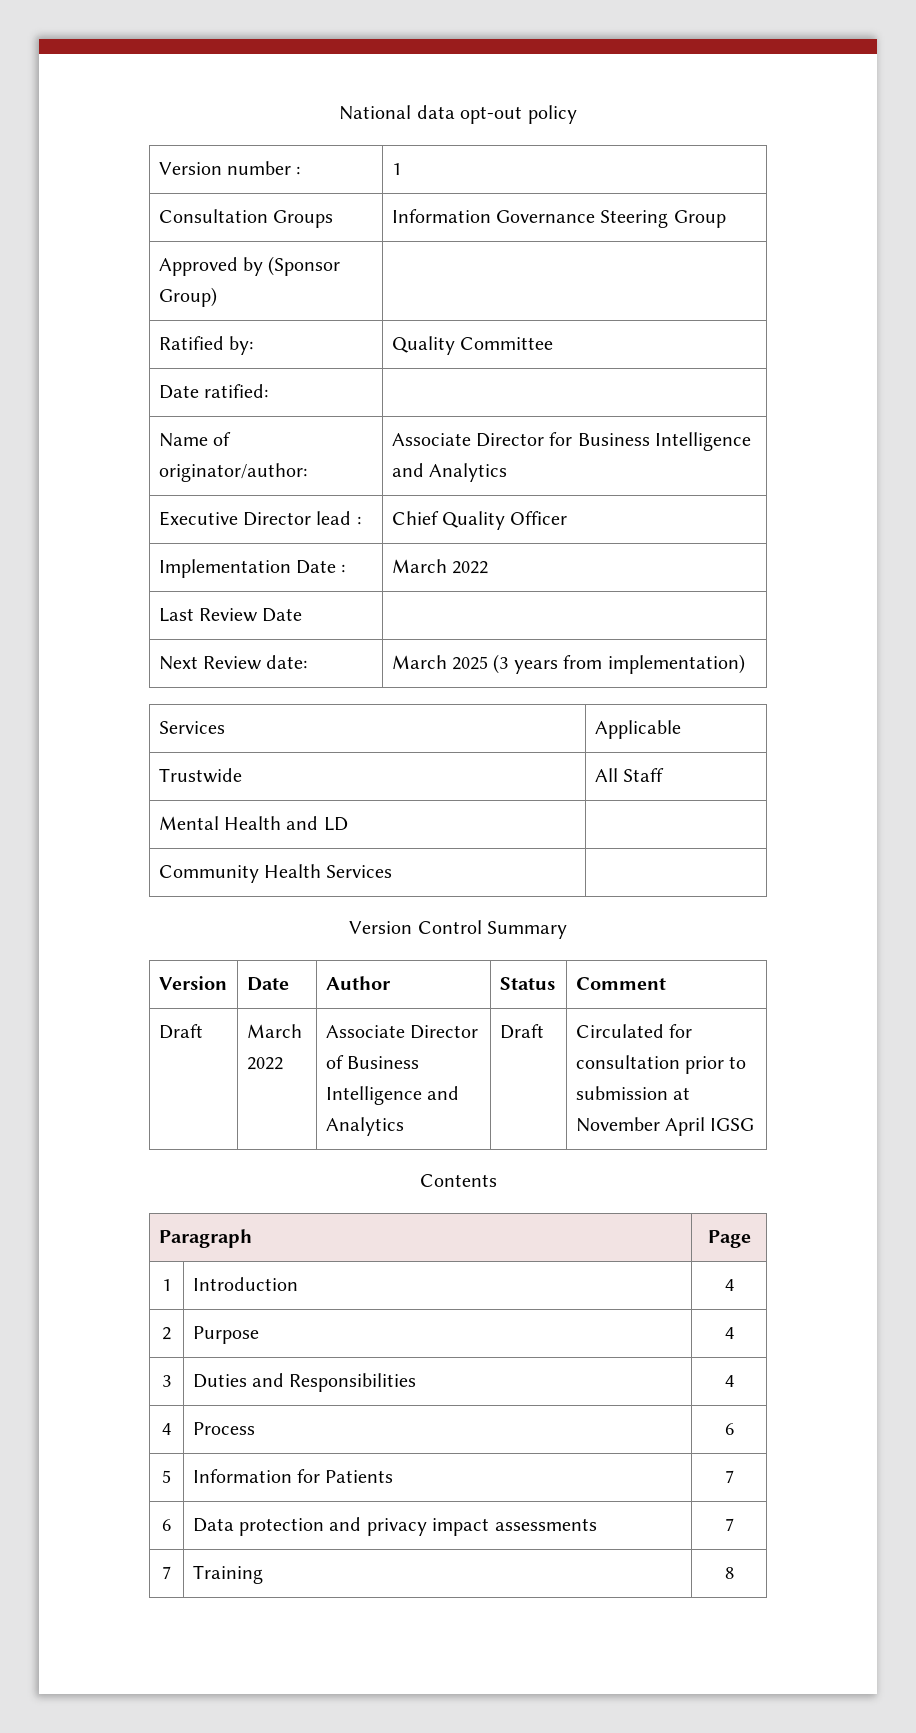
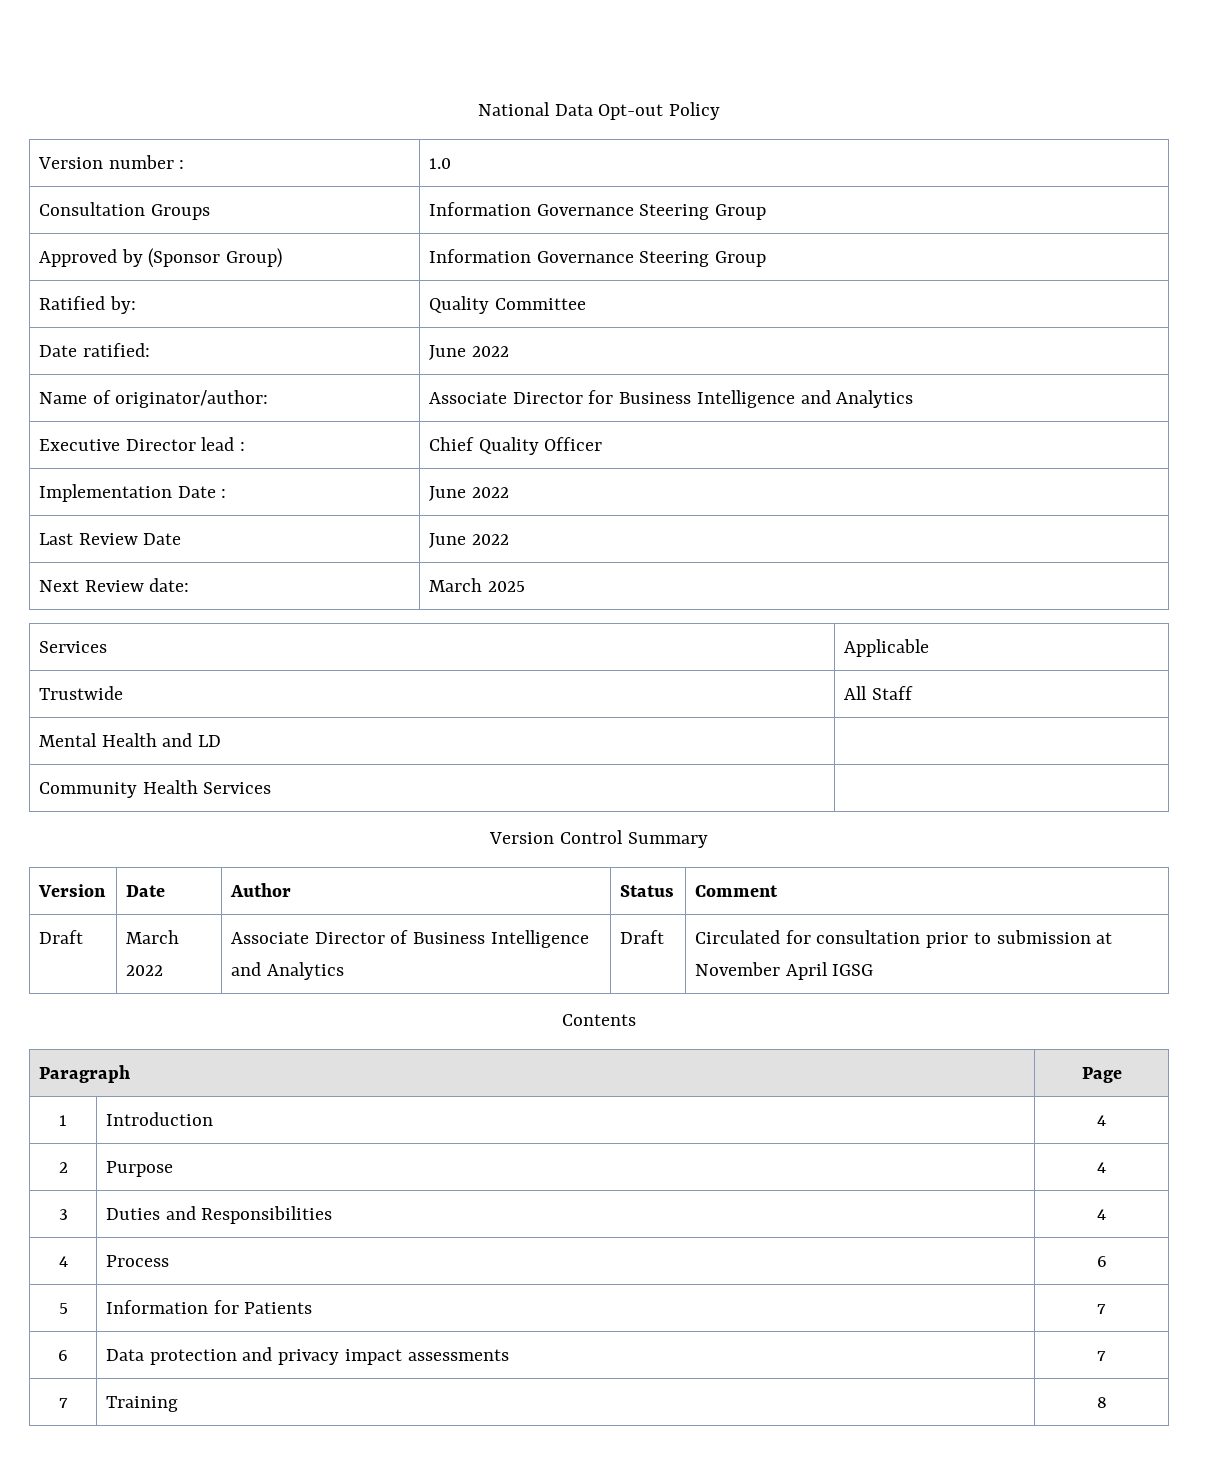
[416,105,577,124] data opt-out policy -> [554,102,721,120] Data Opt-out Policy
[391,163,401,175] 1 -> [429,158,452,169] 1.0
(217, 297) none -> [429,249,767,267] Information Governance Steering Group
(269, 391) none -> [429,345,509,360] June 2022
[391,559,447,573] March -> [429,486,467,501] June
(303, 615) none -> [429,533,509,548] June 2022
[493,654,745,674] (3 years from implementation) -> (525, 586) none

